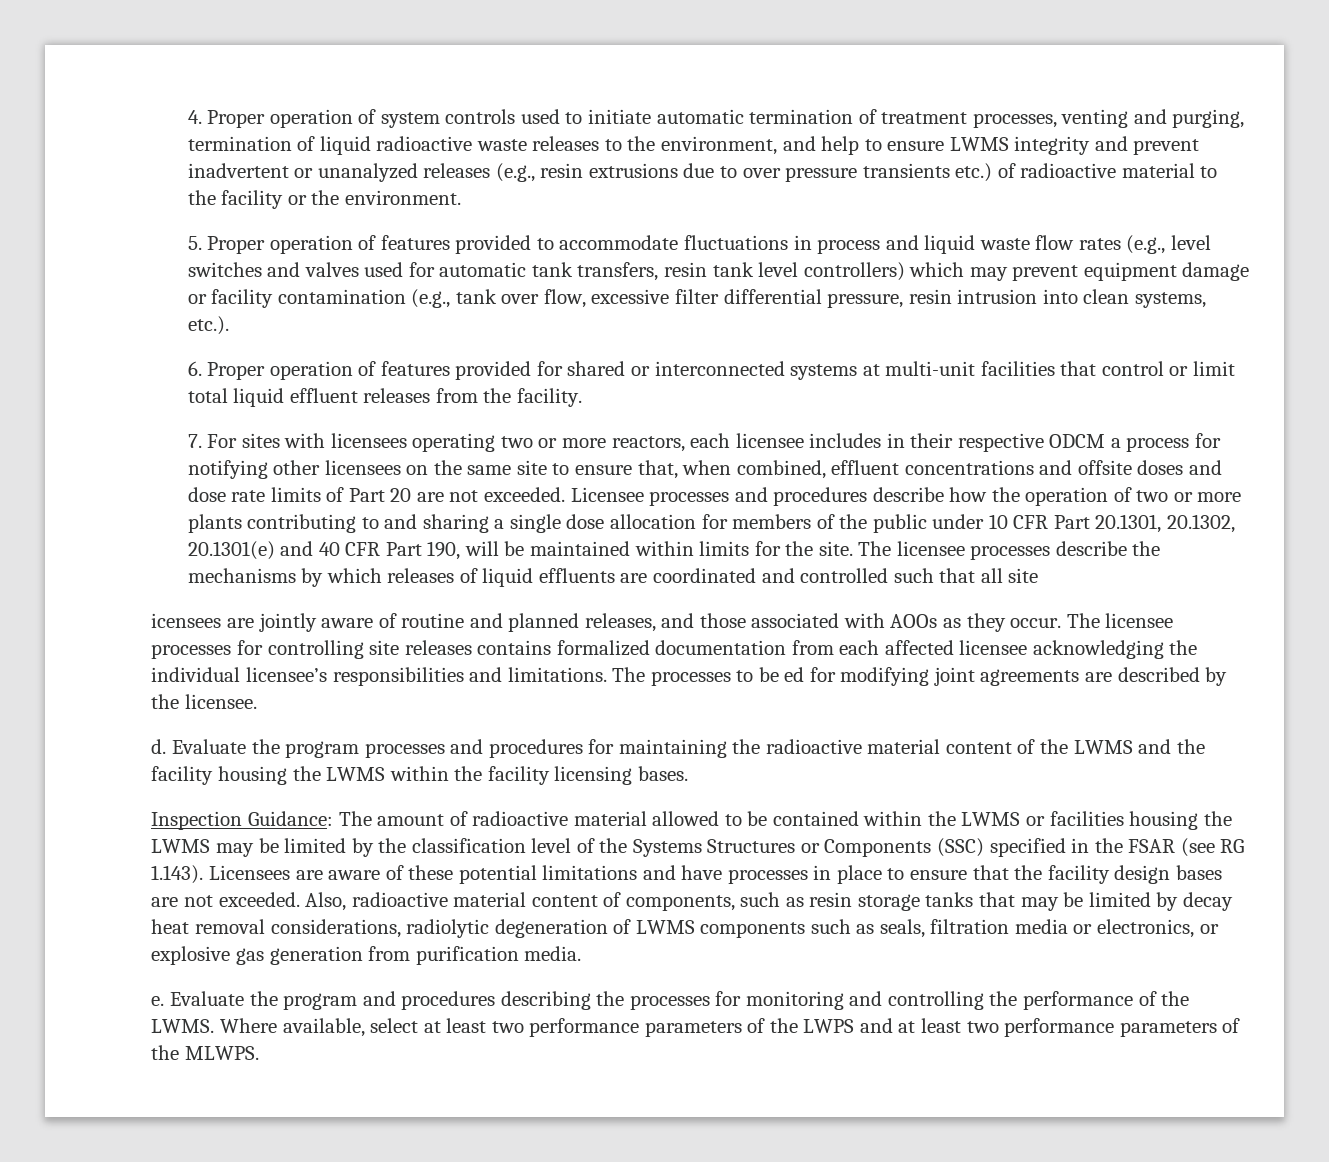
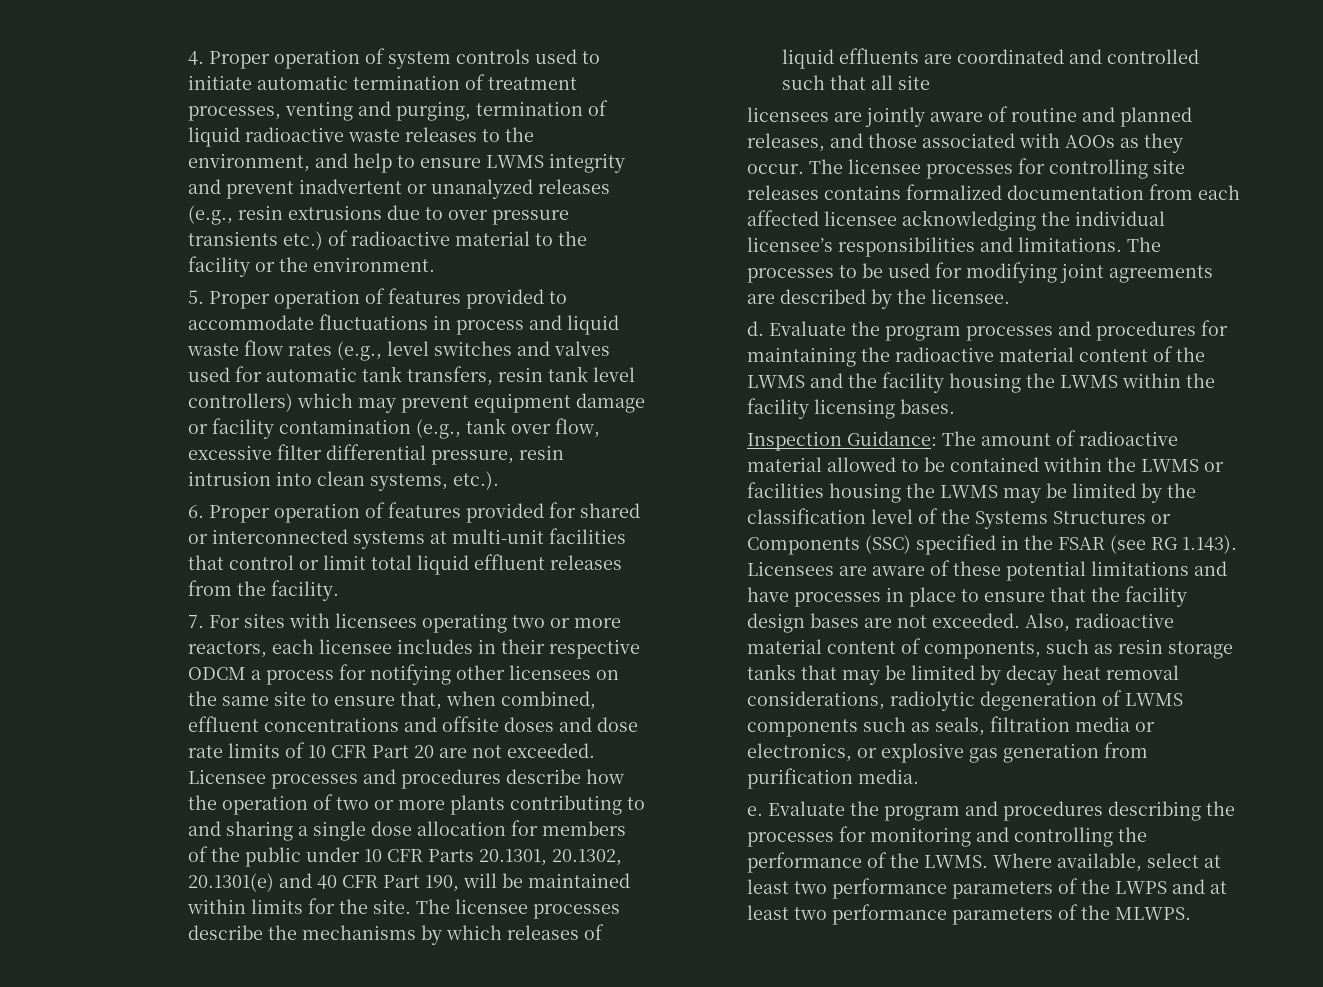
(345, 494) none -> [308,745,368,758] 10 CFR
[1053,515,1090,529] Part -> [428,849,475,862] Parts
[151,613,222,628] icensees -> [747,107,830,122] licensees
[784,667,805,682] ed -> [888,263,931,278] used

